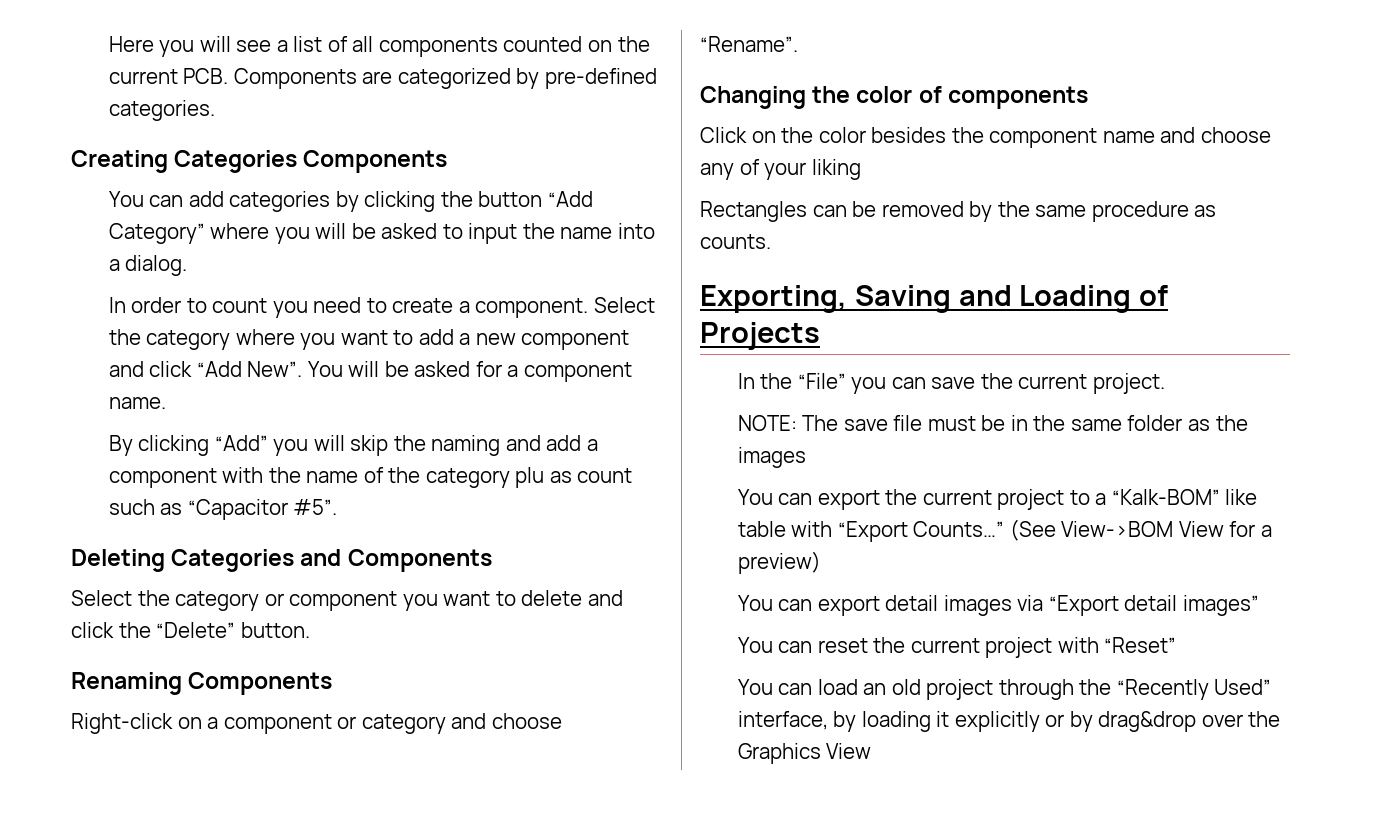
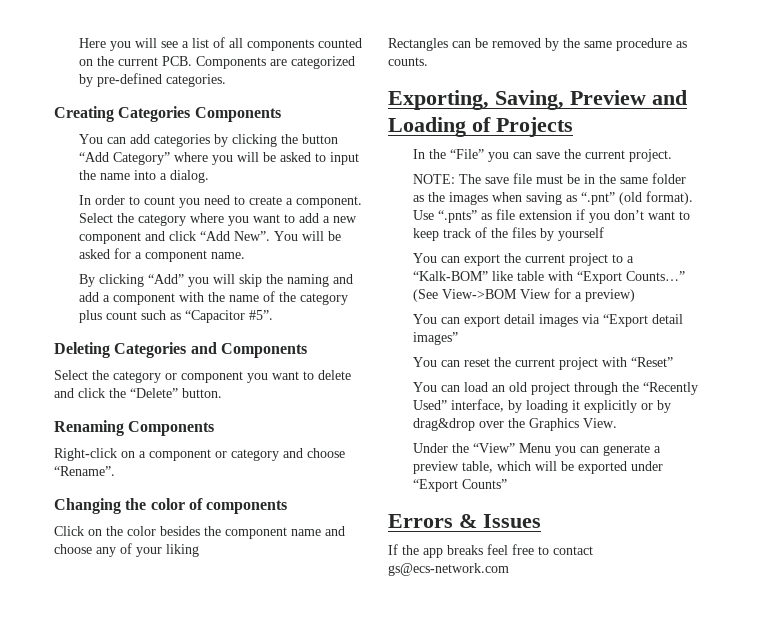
[515,467,572,488] plu as -> [78,310,102,323] plus
[854,285,951,313] Saving -> [495,90,646,110] Saving, Preview
(806, 457) none -> [491,191,693,205] [412,209,690,223] [412,227,604,241] when saving as “.pnt” (old format). Use “.pnts” as file extension if you don’t want to keep track of the files by yourself
[826,743,872,759] View -> [582,418,617,428] [412,443,661,456] [412,461,663,474] [412,479,507,492] [388,514,541,528] [388,544,593,558] [388,563,509,576] View. // Under the “View” Menu you can generate a preview table, which will be exported under “Export Counts” // Errors & Issues // If the app breaks feel free to contact gs@ecs-network.com

